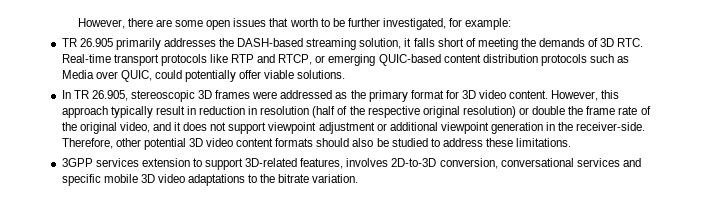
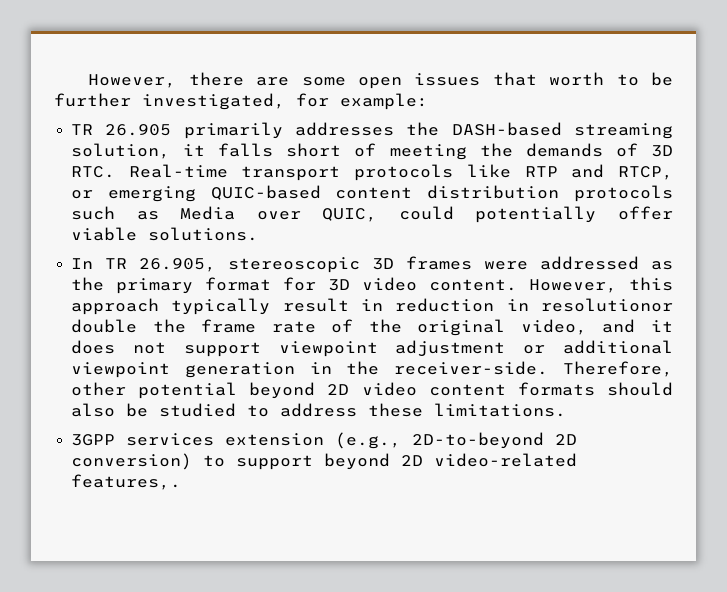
[260,106,530,118] resolution (half of the respective original resolution) or -> [541,298,673,312] resolutionor
[188,138,203,147] 3D -> [249,382,350,399] beyond 2D
[192,158,641,170] [61,174,359,186] to support 3D-related features, involves 2D-to-3D conversion, conversational services and specific mobile 3D video adaptations to the bitrate variation. -> [335,432,578,449] [71,453,578,470] [71,474,182,490] (e.g., 2D-to-beyond 2D conversion) to support beyond 2D video-related features,.

